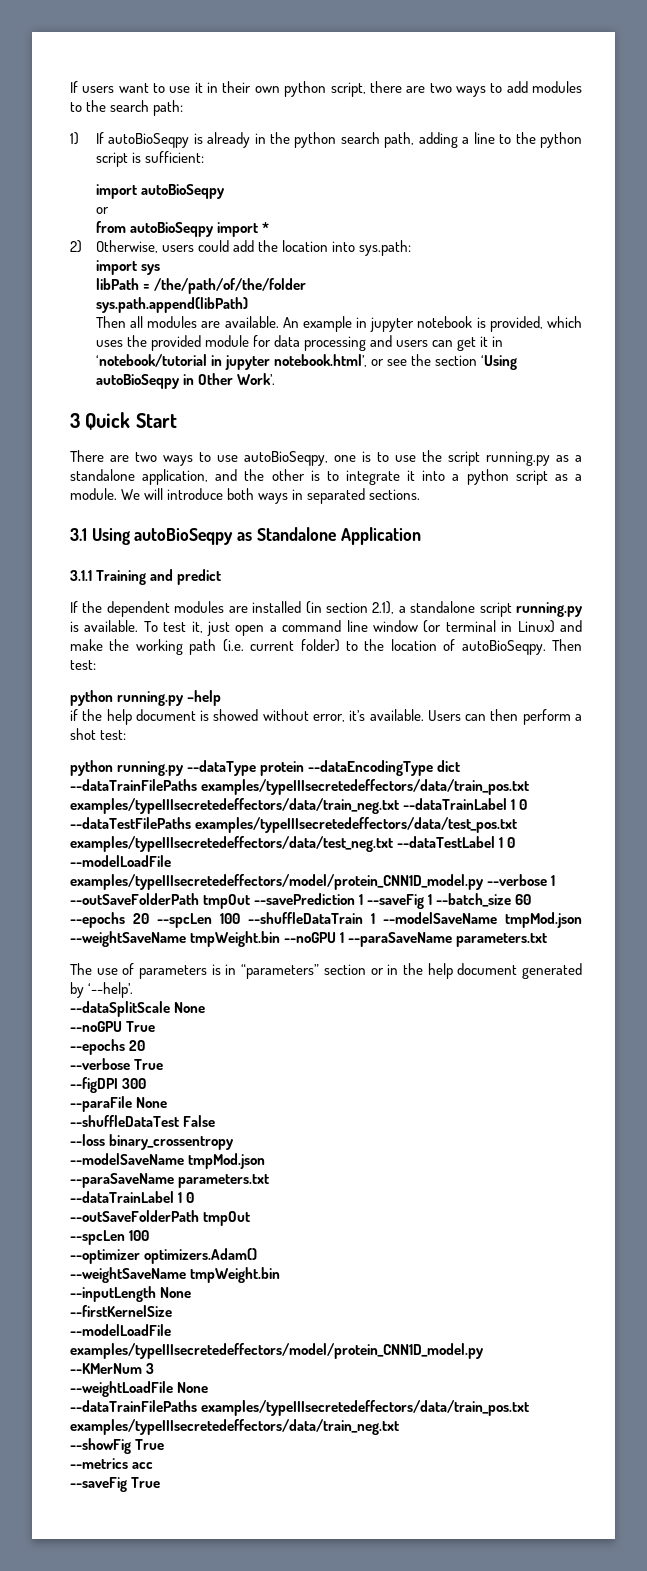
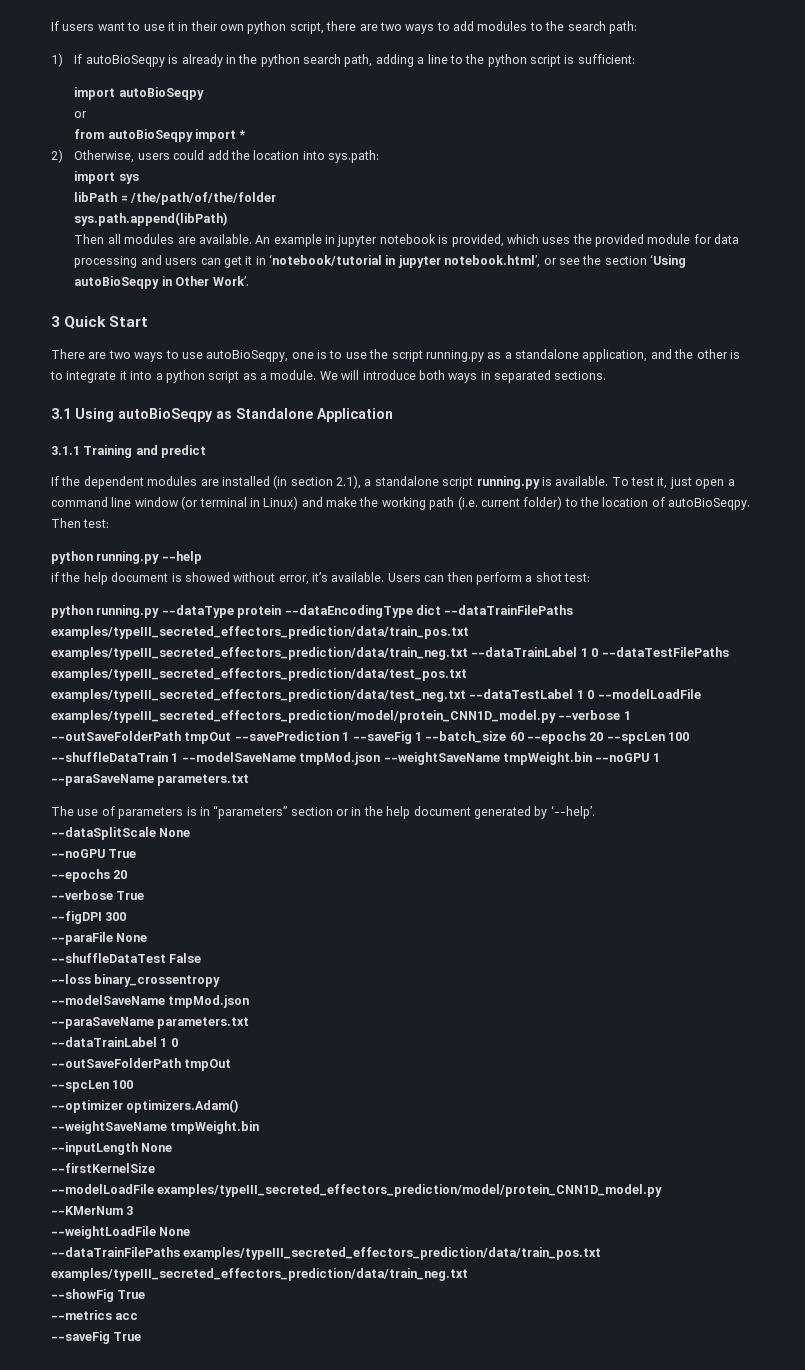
[187,690,222,706] –help -> [161,551,202,564] --help
[201,779,530,795] [70,798,399,814] examples/typeIIIsecretedeffectors/data/train_pos.txt examples/typeIIIsecretedeffectors/data/train_neg.txt -> [51,626,469,639] [51,647,468,660] examples/typeIII_secreted_effectors_prediction/data/train_pos.txt examples/typeIII_secreted_effectors_prediction/data/train_neg.txt
[195,817,518,833] [70,836,393,852] examples/typeIIIsecretedeffectors/data/test_pos.txt examples/typeIIIsecretedeffectors/data/test_neg.txt -> [51,668,467,681] [51,689,466,702] examples/typeIII_secreted_effectors_prediction/data/test_pos.txt examples/typeIII_secreted_effectors_prediction/data/test_neg.txt
[70,874,484,890] examples/typeIIIsecretedeffectors/model/protein_CNN1D_model.py -> [51,710,556,723] examples/typeIII_secreted_effectors_prediction/model/protein_CNN1D_model.py
[70,1343,484,1359] examples/typeIIIsecretedeffectors/model/protein_CNN1D_model.py -> [157,1184,663,1197] examples/typeIII_secreted_effectors_prediction/model/protein_CNN1D_model.py
[201,1400,530,1416] [70,1419,399,1435] examples/typeIIIsecretedeffectors/data/train_pos.txt examples/typeIIIsecretedeffectors/data/train_neg.txt -> [183,1247,602,1260] [51,1268,468,1281] examples/typeIII_secreted_effectors_prediction/data/train_pos.txt examples/typeIII_secreted_effectors_prediction/data/train_neg.txt

